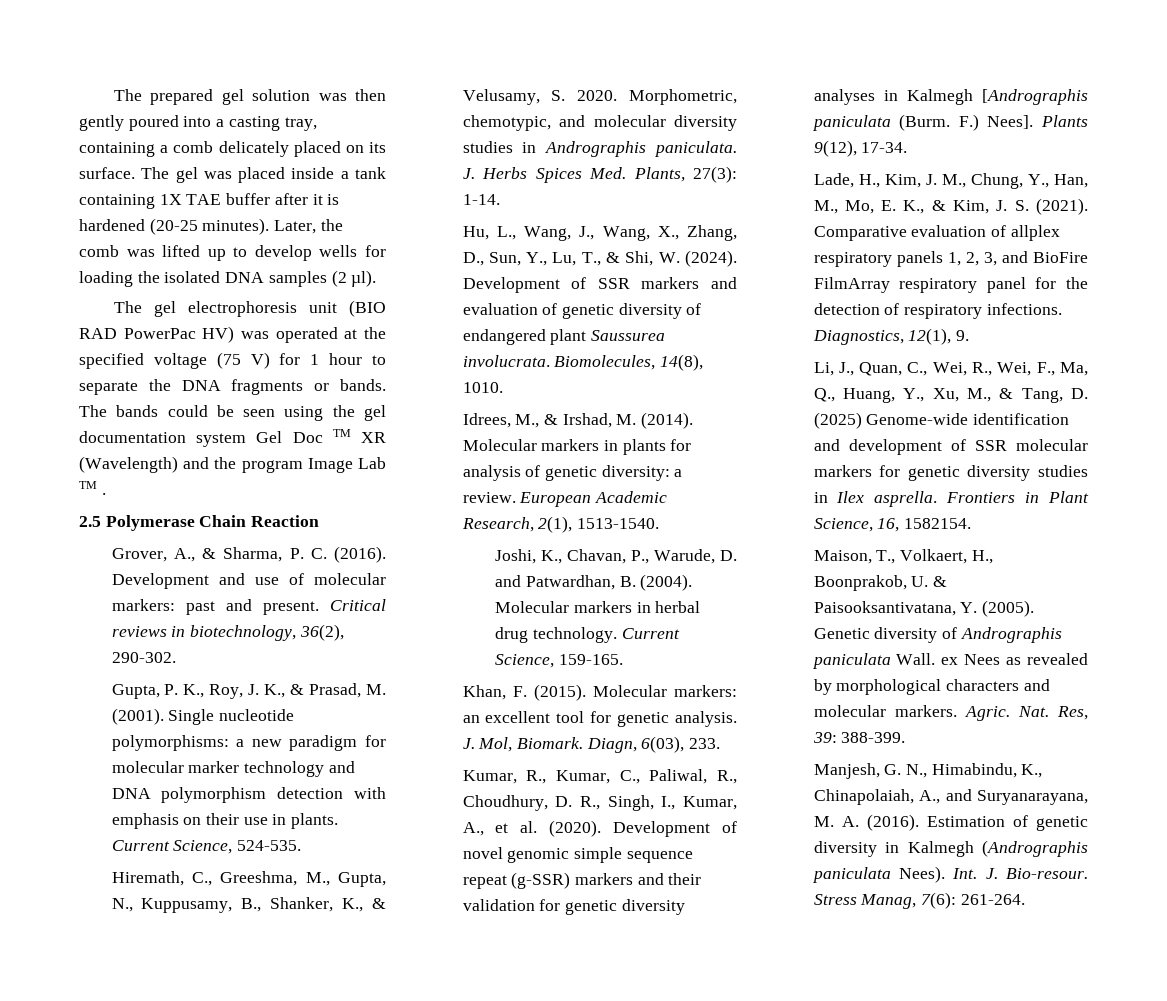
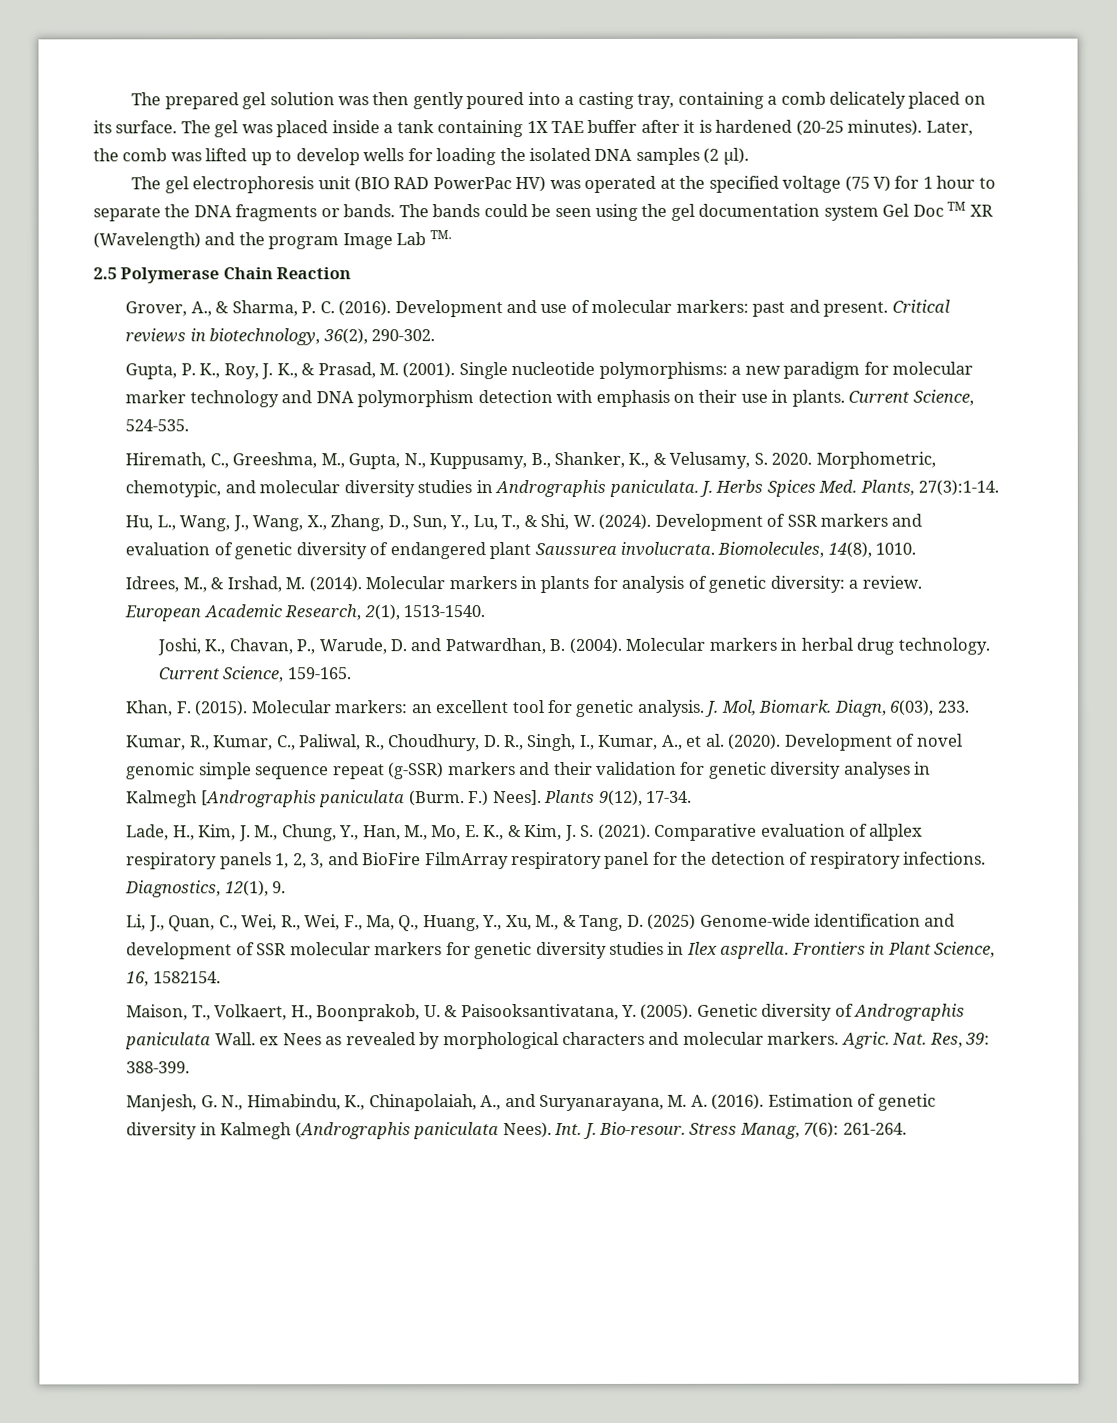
[79,481,97,489] [101,493,106,495] TM . -> [429,230,452,240] TM.
[693,166,737,183] [462,194,500,205] 27(3): 1-14. -> [918,479,1000,496] 27(3):1-14.

